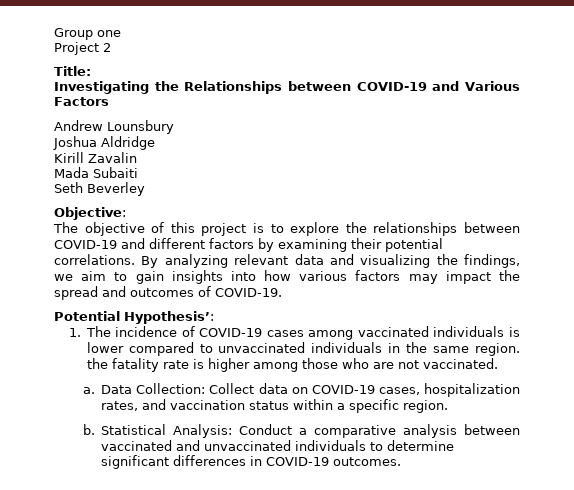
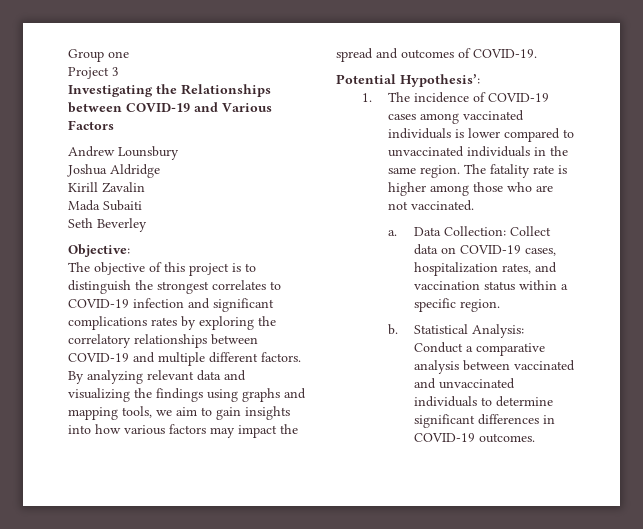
[103,43,111,52] [54,66,91,76] 2 // Title: -> [112,67,119,76] 3
[290,222,520,236] [54,238,443,252] [54,254,135,265] explore the relationships between COVID-19 and different factors by examining their potential correlations. -> [68,280,281,294] [68,298,274,312] [68,316,276,330] [68,334,258,348] [68,352,301,366] distinguish the strongest correlates to COVID-19 infection and significant complications rates by exploring the correlatory relationships between COVID-19 and multiple different factors.
[464,254,520,268] findings, -> [156,388,306,402] [68,406,152,420] findings using graphs and mapping tools,
[86,358,108,369] the -> [464,164,487,174] The

